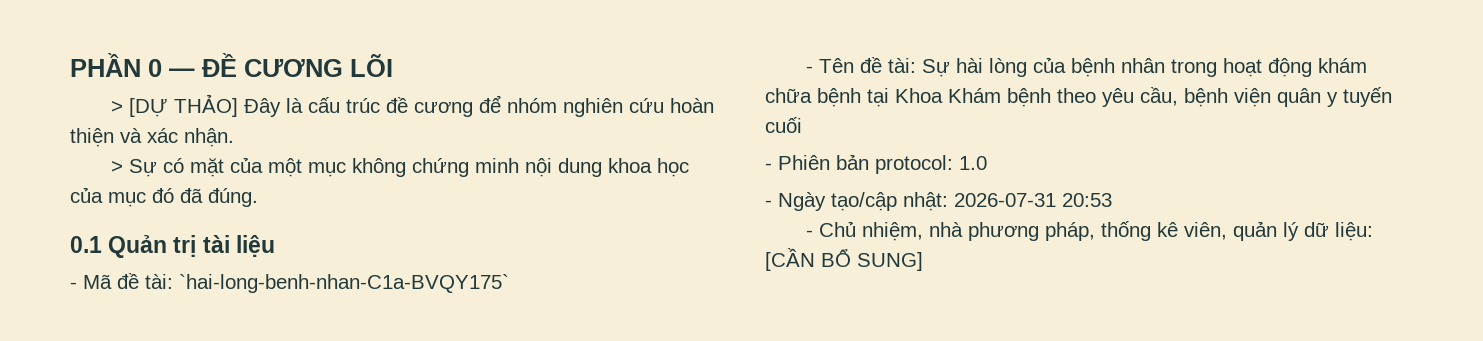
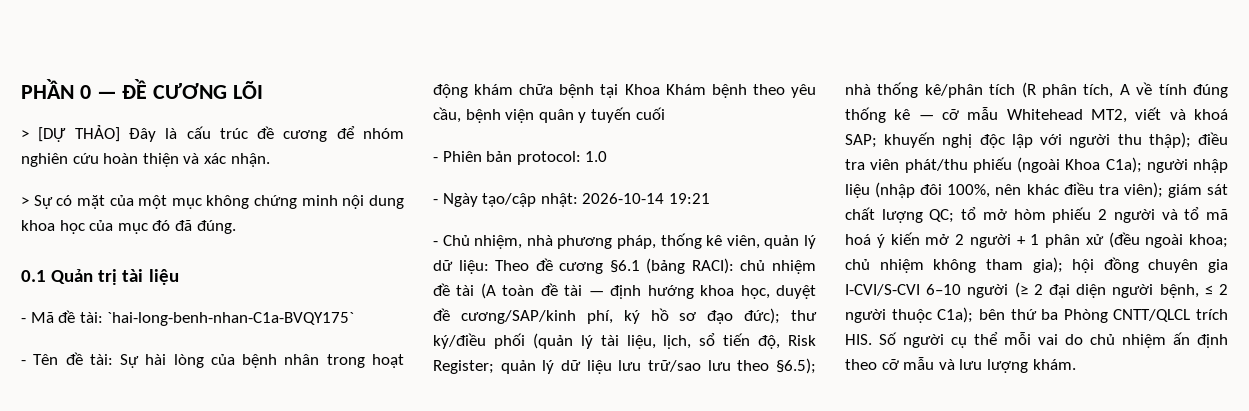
[954,193,1112,207] 2026-07-31 20:53 -> [582,193,710,204] 2026-10-14 19:21
[765,248,923,271] [CẦN BỔ SUNG] -> [495,258,816,274] [433,283,816,299] [433,308,817,324] [433,333,816,349] [433,358,816,374] [845,82,1228,98] [845,107,1228,123] [845,132,1228,148] [845,157,1228,173] [845,182,1228,198] [845,207,1228,223] [845,232,1228,248] [845,257,1228,273] [845,282,1228,298] [845,307,1228,323] [845,332,1228,348] [845,357,1076,373] Theo đề cương §6.1 (bảng RACI): chủ nhiệm đề tài (A toàn đề tài — định hướng khoa học, duyệt đề cương/SAP/kinh phí, ký hồ sơ đạo đức); thư ký/điều phối (quản lý tài liệu, lịch, sổ tiến độ, Risk Register; quản lý dữ liệu lưu trữ/sao lưu theo §6.5); nhà thống kê/phân tích (R phân tích, A về tính đúng thống kê — cỡ mẫu Whitehead MT2, viết và khoá SAP; khuyến nghị độc lập với người thu thập); điều tra viên phát/thu phiếu (ngoài Khoa C1a); người nhập liệu (nhập đôi 100%, nên khác điều tra viên); giám sát chất lượng QC; tổ mở hòm phiếu 2 người và tổ mã hoá ý kiến mở 2 người + 1 phân xử (đều ngoài khoa; chủ nhiệm không tham gia); hội đồng chuyên gia I-CVI/S-CVI 6–10 người (≥ 2 đại diện người bệnh, ≤ 2 người thuộc C1a); bên thứ ba Phòng CNTT/QLCL trích HIS. Số người cụ thể mỗi vai do chủ nhiệm ấn định theo cỡ mẫu và lưu lượng khám.

